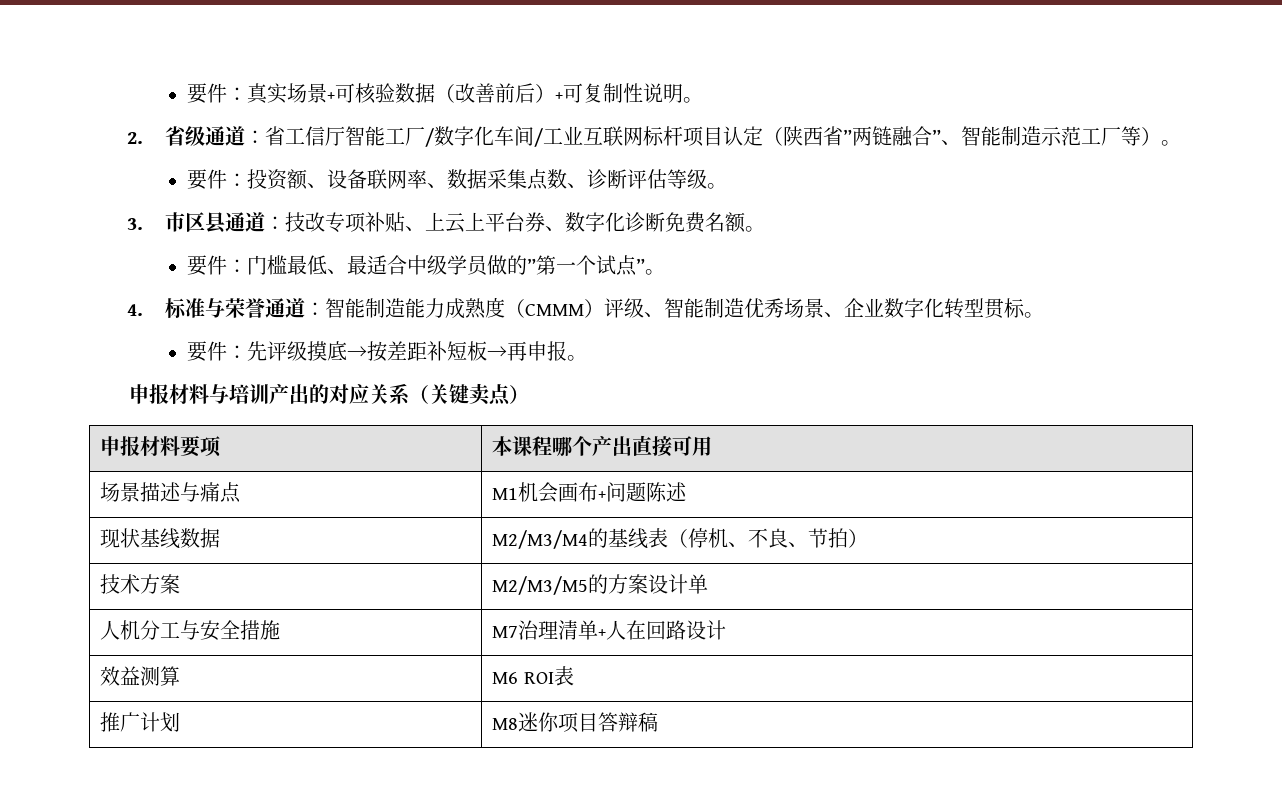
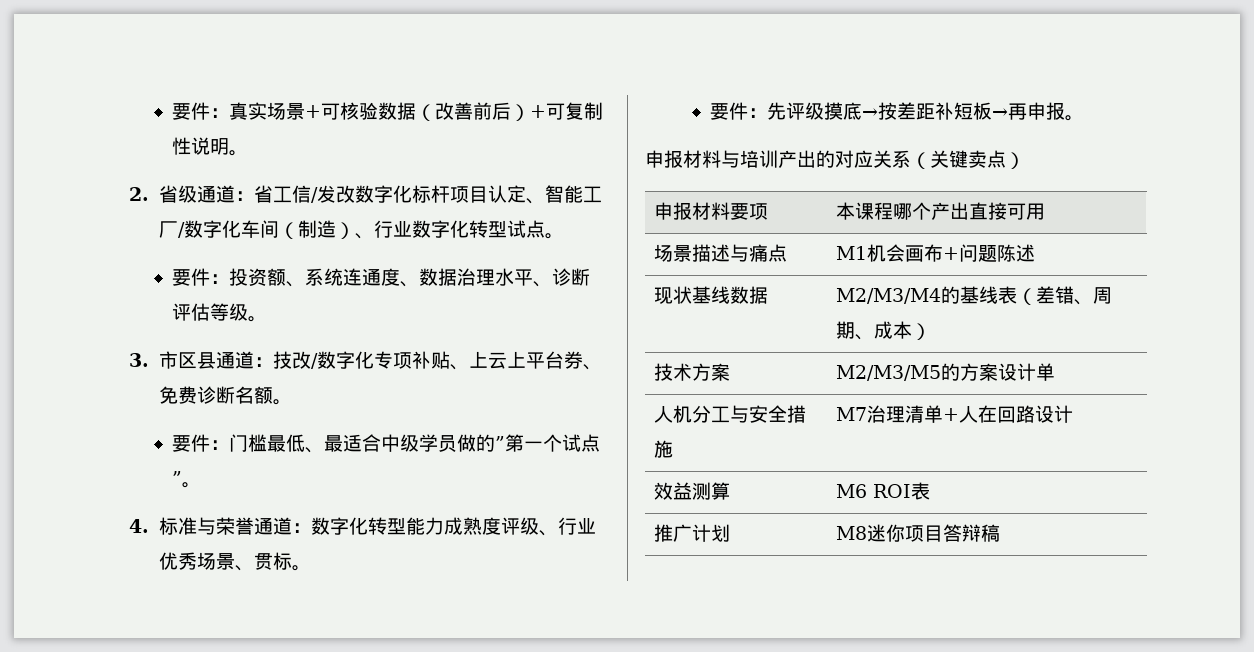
[325,126,346,146] 厅 -> [310,185,545,204] /发改数字化标杆项目认定、
[534,126,1182,147] [187,169,568,190] /工业互联网标杆项目认定（陕西省”两链融合”、智能制造示范工厂等）。 // 要件：投资额、设备联网率、数据采集点数 -> [278,220,564,239] [172,268,534,287] （制造）、行业数字化转型试点。 // 要件：投资额、系统连通度、数据治理水平
(326, 222) none -> [310,351,374,369] /数字化
[565,212,707,233] 数字化诊断免费 -> [158,386,235,404] 免费诊断
[325,297,985,319] 智能制造能力成熟度（CMMM）评级、智能制造优秀场景、企业数字化转型 -> [310,517,596,536] [158,552,254,571] 数字化转型能力成熟度评级、行业优秀场景、
[688,528,849,548] 停机、不良、节拍 -> [1035,286,1112,305] [835,321,912,340] 差错、周期、成本

